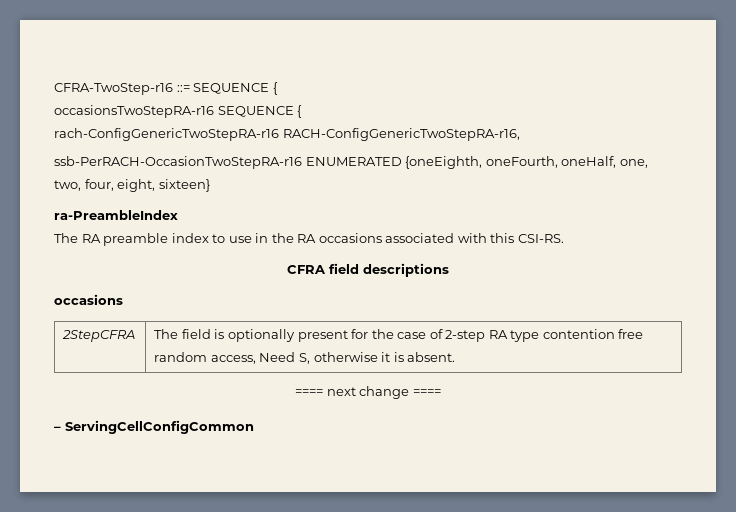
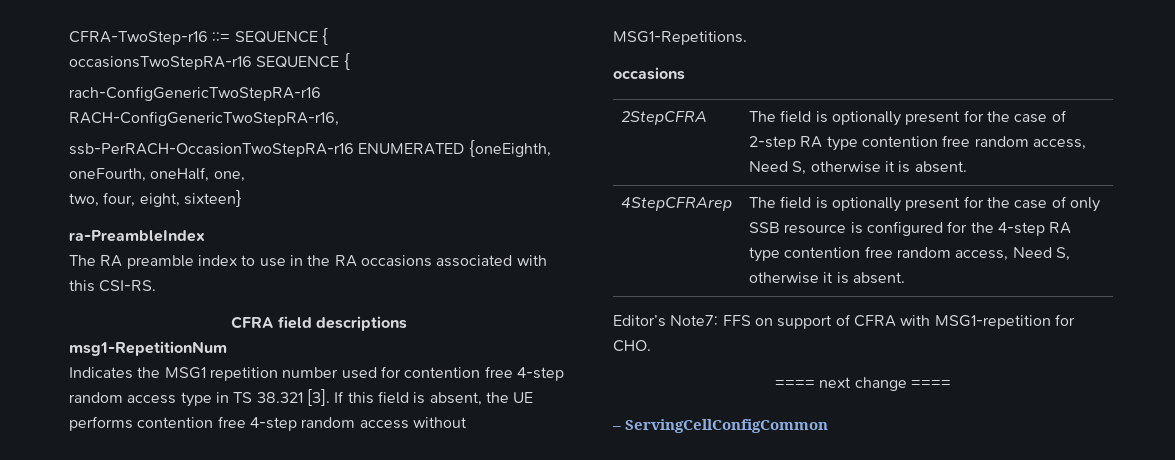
(449, 270) none -> [69,341,227,356] [69,366,564,381] [69,389,534,407] [69,416,467,431] [613,31,747,45] // msg1-RepetitionNum // Indicates the MSG1 repetition number used for contention free 4-step random access type in TS 38.321 [3]. If this field is absent, the UE performs contention free 4-step random access without MSG1-Repetitions.
(456, 357) none -> [621,197,733,211] [749,196,1100,212] [749,221,1072,236] [749,246,1070,262] [749,272,906,284] [613,314,1075,329] [613,340,651,352] // 4StepCFRArep | The field is optionally present for the case of only SSB resource is configured for the 4-step RA type contention free random access, Need S, otherwise it is absent. // Editor’s Note7: FFS on support of CFRA with MSG1-repetition for CHO.

